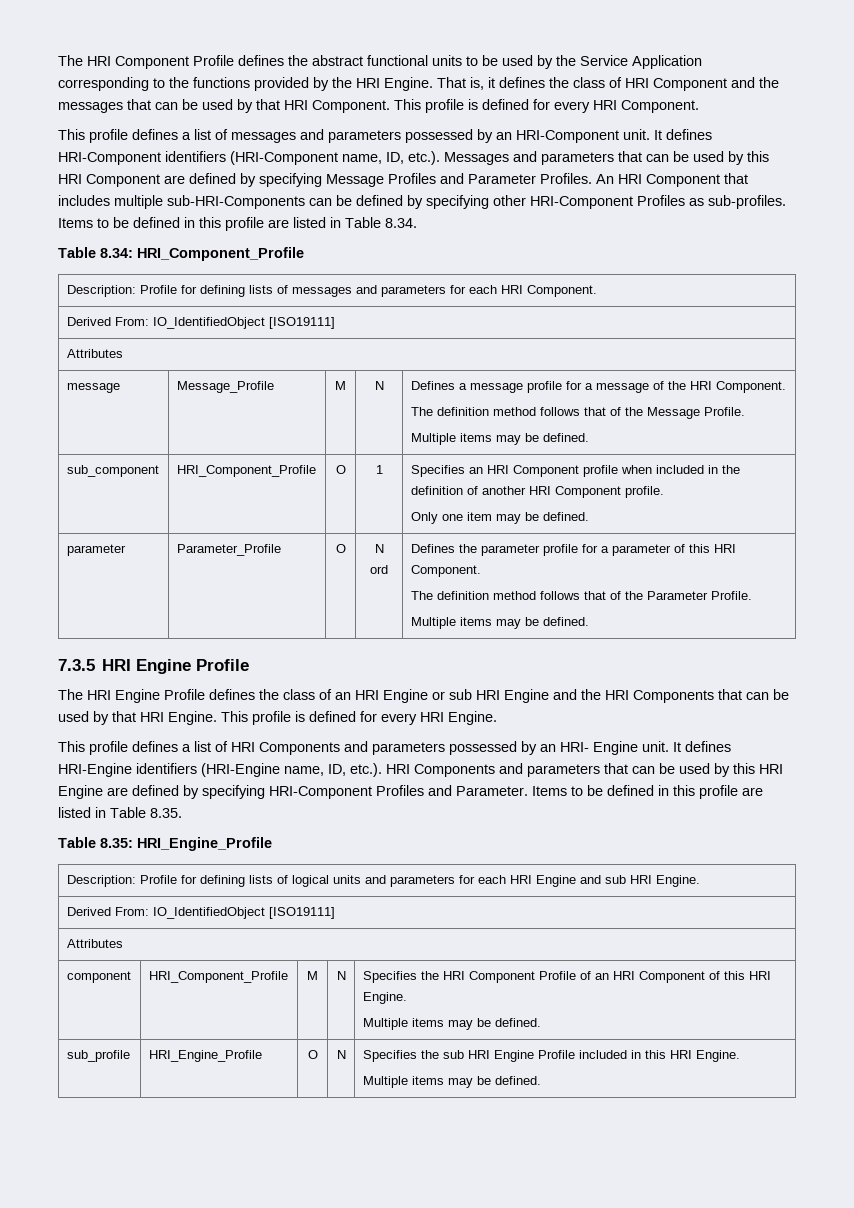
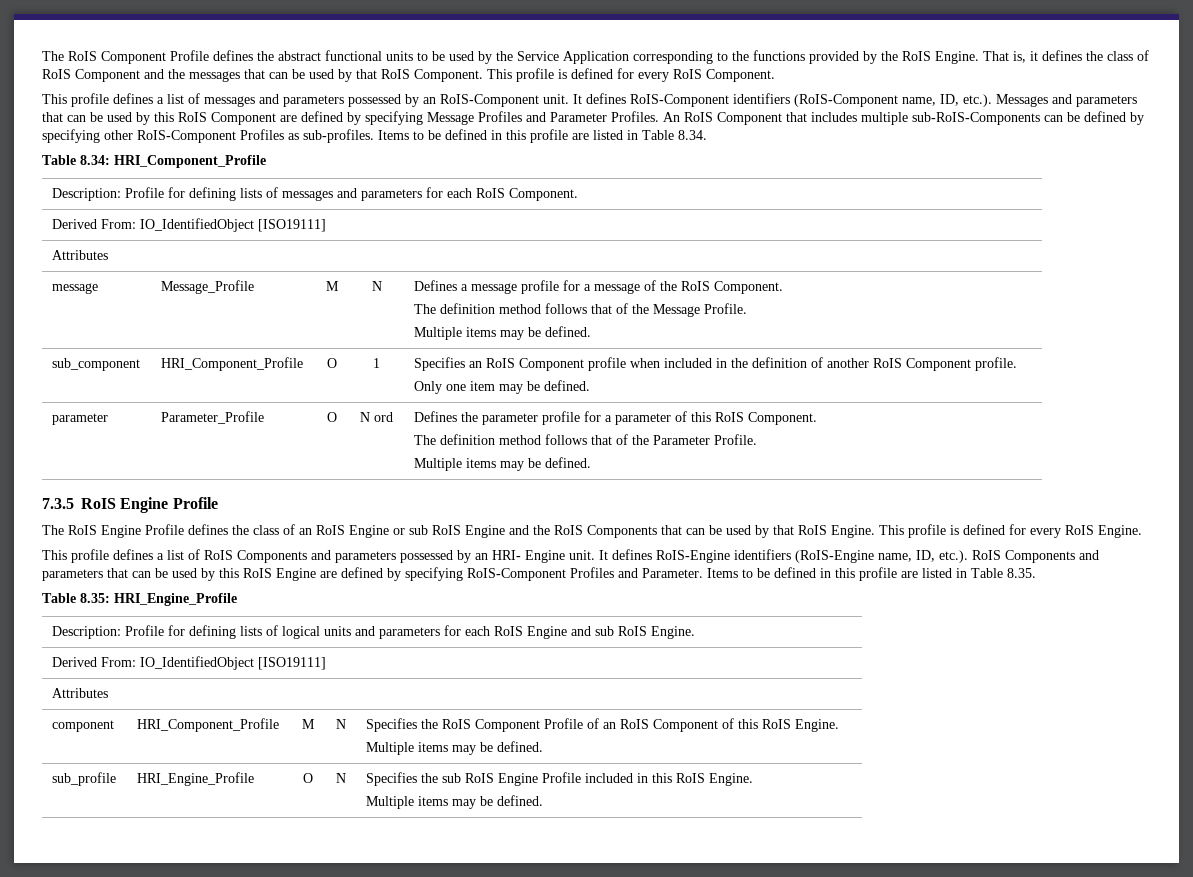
[58,55,111,66] The HRI -> [42,51,97,61] The RoIS
[356,78,380,88] HRI -> [902,51,931,61] RoIS
[625,78,649,88] HRI -> [42,69,71,79] RoIS
[284,100,308,110] HRI -> [381,69,410,79] RoIS
[593,100,617,110] HRI -> [673,69,702,79] RoIS
[516,129,712,143] [58,151,338,165] HRI-Component unit. It defines HRI-Component identifiers (HRI-Component -> [440,93,898,107] RoIS-Component unit. It defines RoIS-Component identifiers (RoIS-Component
[58,174,82,184] HRI -> [178,112,207,122] RoIS
[618,174,642,184] HRI -> [684,112,713,122] RoIS
[167,195,305,209] sub-HRI-Components -> [912,112,1040,125] sub-RoIS-Components
[530,196,633,209] HRI-Component -> [137,130,236,143] RoIS-Component
[500,285,523,294] HRI -> [476,188,506,198] RoIS
[689,381,712,390] HRI -> [681,281,711,291] RoIS
[486,465,509,474] HRI -> [486,358,516,368] RoIS
[528,486,551,495] HRI -> [873,358,903,368] RoIS
[713,544,736,553] HRI -> [715,412,745,422] RoIS
[102,659,132,671] HRI -> [81,498,116,509] RoIS
[87,690,111,700] HRI -> [68,525,97,535] RoIS
[355,690,379,700] HRI -> [316,525,345,535] RoIS
[476,690,500,700] HRI -> [432,525,461,535] RoIS
[605,690,629,700] HRI -> [554,525,583,535] RoIS
[140,712,164,722] HRI -> [798,525,827,535] RoIS
[420,712,444,722] HRI -> [1065,525,1094,535] RoIS
[231,742,255,752] HRI -> [204,550,233,560] RoIS
[58,763,410,777] HRI-Engine identifiers (HRI-Engine name, ID, etc.). HRI -> [656,549,1001,563] RoIS-Engine identifiers (RoIS-Engine name, ID, etc.). RoIS
[759,764,783,774] HRI -> [243,568,272,578] RoIS
[269,786,372,799] HRI-Component -> [467,568,566,581] RoIS-Component
[509,875,532,884] HRI -> [494,626,524,636] RoIS
[629,875,652,884] HRI -> [618,626,648,636] RoIS
[442,971,465,980] HRI -> [442,719,472,729] RoIS
[612,971,635,980] HRI -> [620,719,650,729] RoIS
[748,971,771,980] HRI -> [762,719,792,729] RoIS
[467,1050,490,1059] HRI -> [465,773,495,783] RoIS
[669,1050,692,1059] HRI -> [676,773,706,783] RoIS

